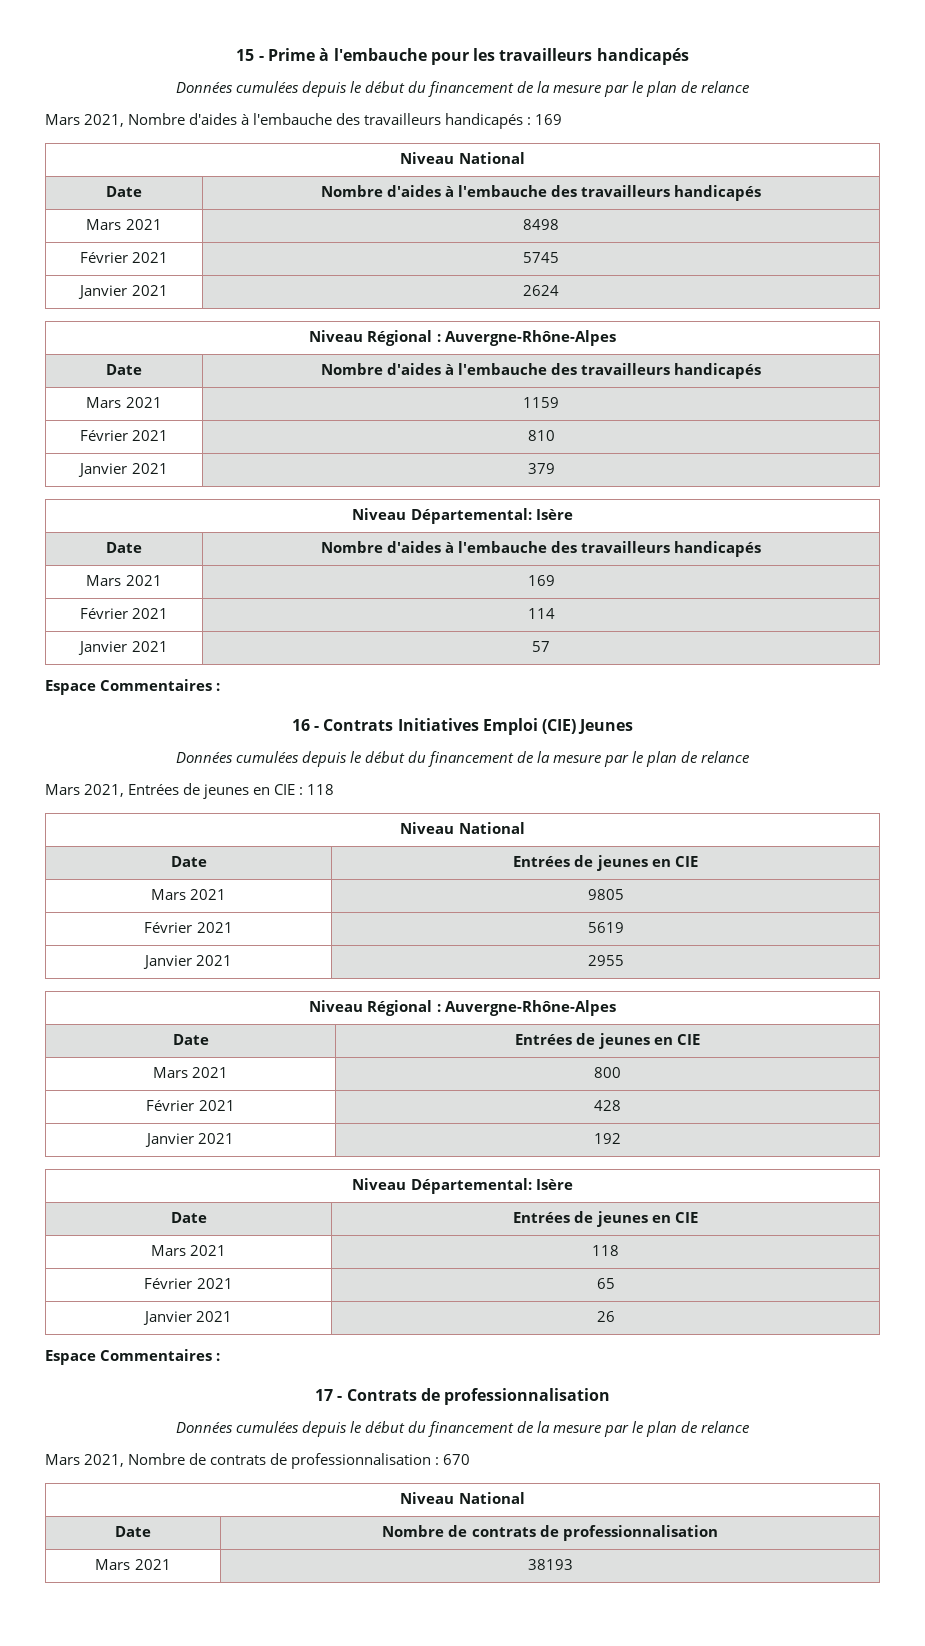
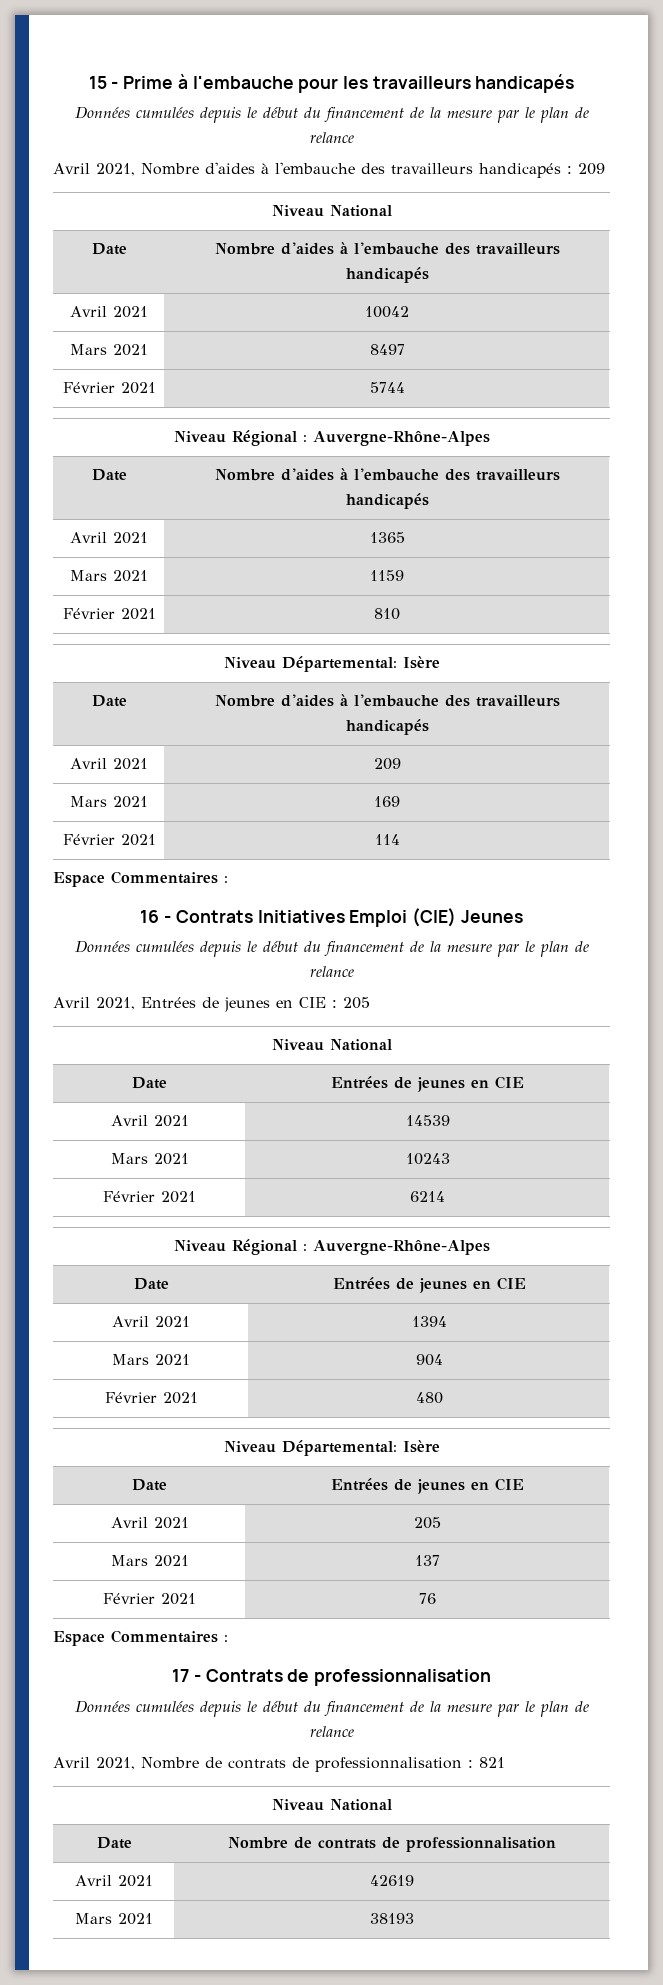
[45,114,80,125] Mars -> [53,163,90,174] Avril
[535,114,563,125] 169 -> [577,163,605,175] 209
[86,219,162,230] [523,219,559,230] [79,252,169,263] [523,252,559,263] [78,285,168,299] [523,285,559,296] // Mars 2021 | 8498 // Février 2021 | 5745 // Janvier 2021 | 2624 -> [70,306,148,318] [365,306,409,318] [70,344,148,356] [369,344,405,355] [62,382,156,394] [369,382,405,393] // Avril 2021 | 10042 // Mars 2021 | 8497 // Février 2021 | 5744
(762, 371) none -> [70,532,148,544] [369,532,405,543] // Avril 2021 | 1365
[78,463,168,477] [527,463,555,474] // Janvier 2021 | 379 -> (400, 614) none
(762, 549) none -> [70,758,148,770] [373,758,401,770] // Avril 2021 | 209
[78,641,168,655] [532,641,550,652] // Janvier 2021 | 57 -> (400, 839) none
[45,784,80,795] Mars -> [53,997,90,1008] Avril
[307,784,335,795] 118 -> [342,997,370,1009] 205
[150,889,227,900] [587,889,624,900] [144,922,233,933] [587,922,624,933] [142,955,233,969] [587,955,624,966] // Mars 2021 | 9805 // Février 2021 | 5619 // Janvier 2021 | 2955 -> [110,1115,189,1127] [405,1115,450,1126] [110,1153,189,1165] [405,1153,450,1165] [103,1191,196,1203] [410,1191,445,1202] // Avril 2021 | 14539 // Mars 2021 | 10243 // Février 2021 | 6214
[152,1067,229,1078] [594,1067,622,1078] [146,1100,235,1111] [594,1100,622,1111] [144,1133,235,1147] [594,1133,622,1144] // Mars 2021 | 800 // Février 2021 | 428 // Janvier 2021 | 192 -> [112,1316,190,1328] [411,1316,447,1327] [112,1354,190,1366] [415,1354,443,1366] [104,1392,198,1404] [415,1392,443,1404] // Avril 2021 | 1394 // Mars 2021 | 904 // Février 2021 | 480
[150,1245,227,1256] [592,1245,620,1256] [144,1278,233,1289] [596,1278,615,1289] [142,1311,233,1325] [596,1311,615,1322] // Mars 2021 | 118 // Février 2021 | 65 // Janvier 2021 | 26 -> [110,1517,189,1529] [414,1517,441,1529] [110,1555,189,1567] [415,1555,440,1566] [103,1593,196,1605] [419,1593,436,1604] // Avril 2021 | 205 // Mars 2021 | 137 // Février 2021 | 76
[45,1454,80,1465] Mars -> [53,1757,90,1768] Avril
[443,1454,471,1465] 670 -> [478,1757,505,1768] 821
(718, 1533) none -> [75,1875,153,1887] [370,1875,414,1886] // Avril 2021 | 42619

